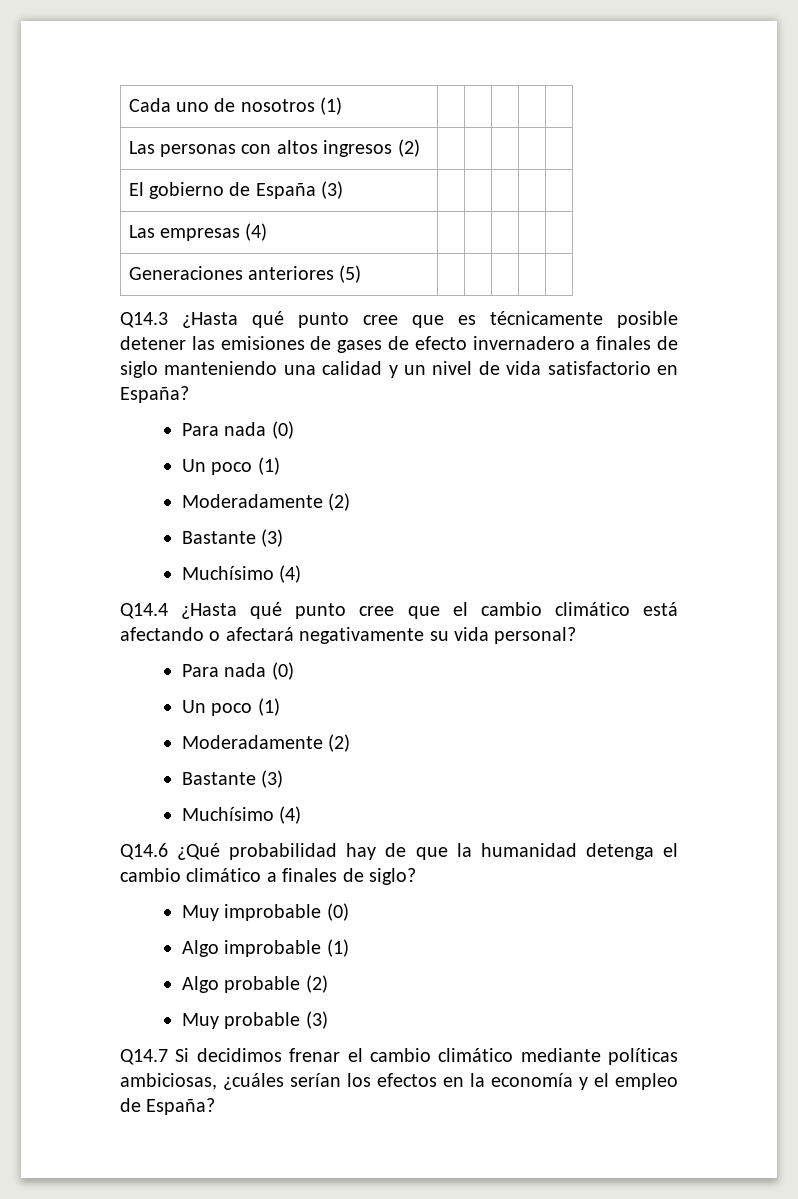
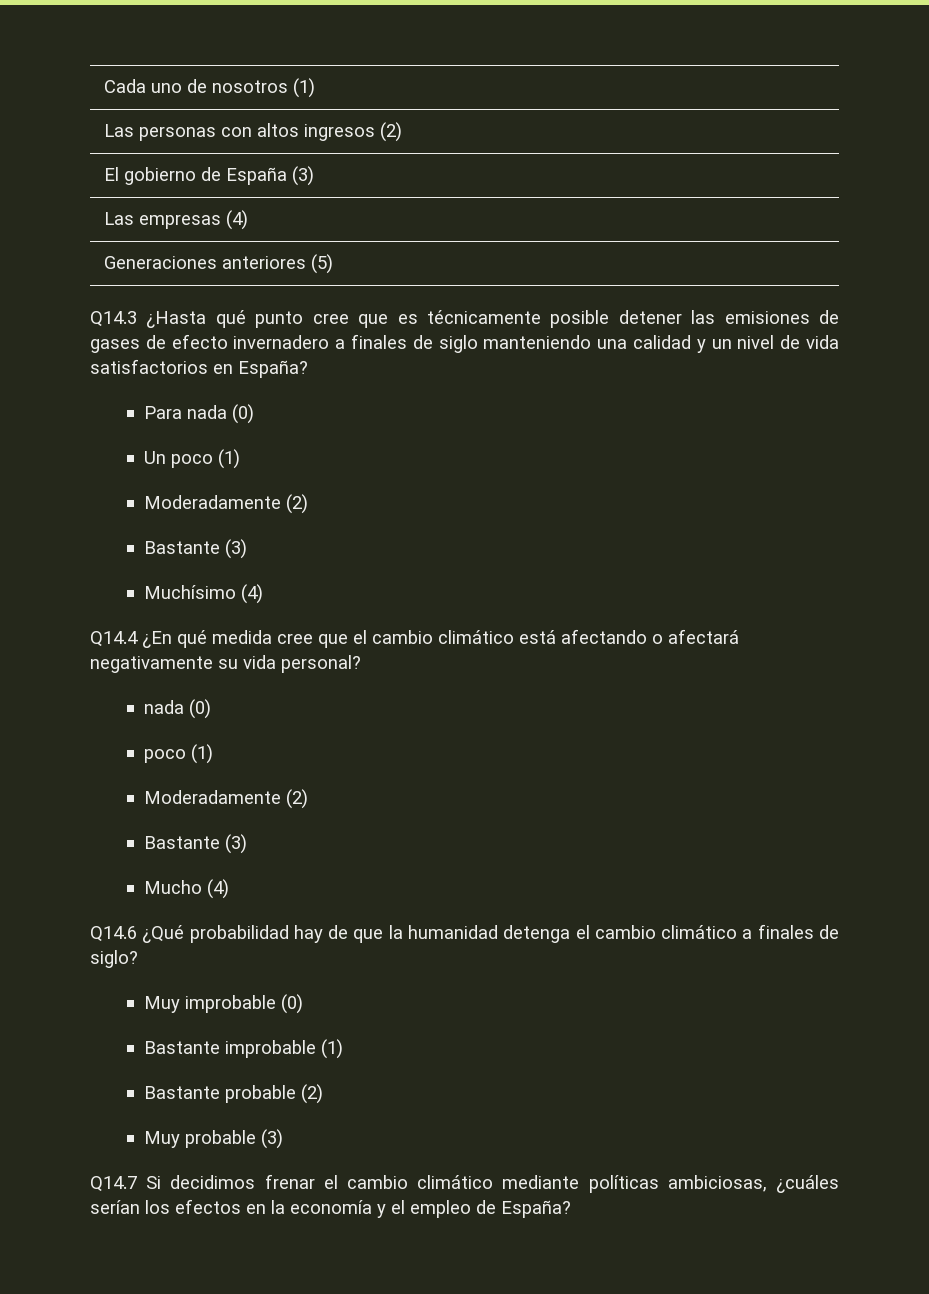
[547,361,651,375] satisfactorio -> [90,359,208,374] satisfactorios
[181,602,347,619] ¿Hasta qué punto -> [142,630,272,648] ¿En qué medida
[181,662,294,680] [181,698,280,716] [181,734,351,752] [181,770,284,788] [181,807,274,821] Para nada (0) // Un poco (1) // Moderadamente (2) // Bastante (3) // Muchísimo -> [144,699,212,719] [144,744,214,764] [144,789,309,809] [144,834,248,854] [144,880,203,894] nada (0) // poco (1) // Moderadamente (2) // Bastante (3) // Mucho
[181,940,219,957] Algo -> [144,1041,221,1054] Bastante
[181,976,219,993] Algo -> [144,1086,221,1099] Bastante

